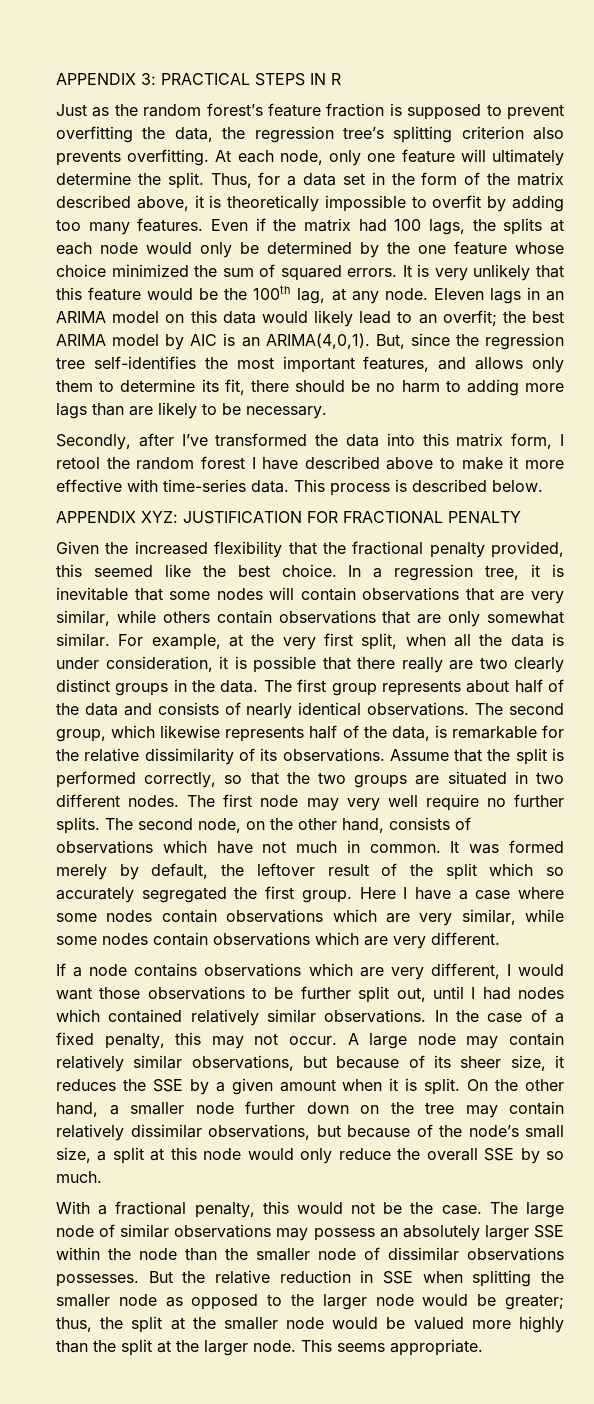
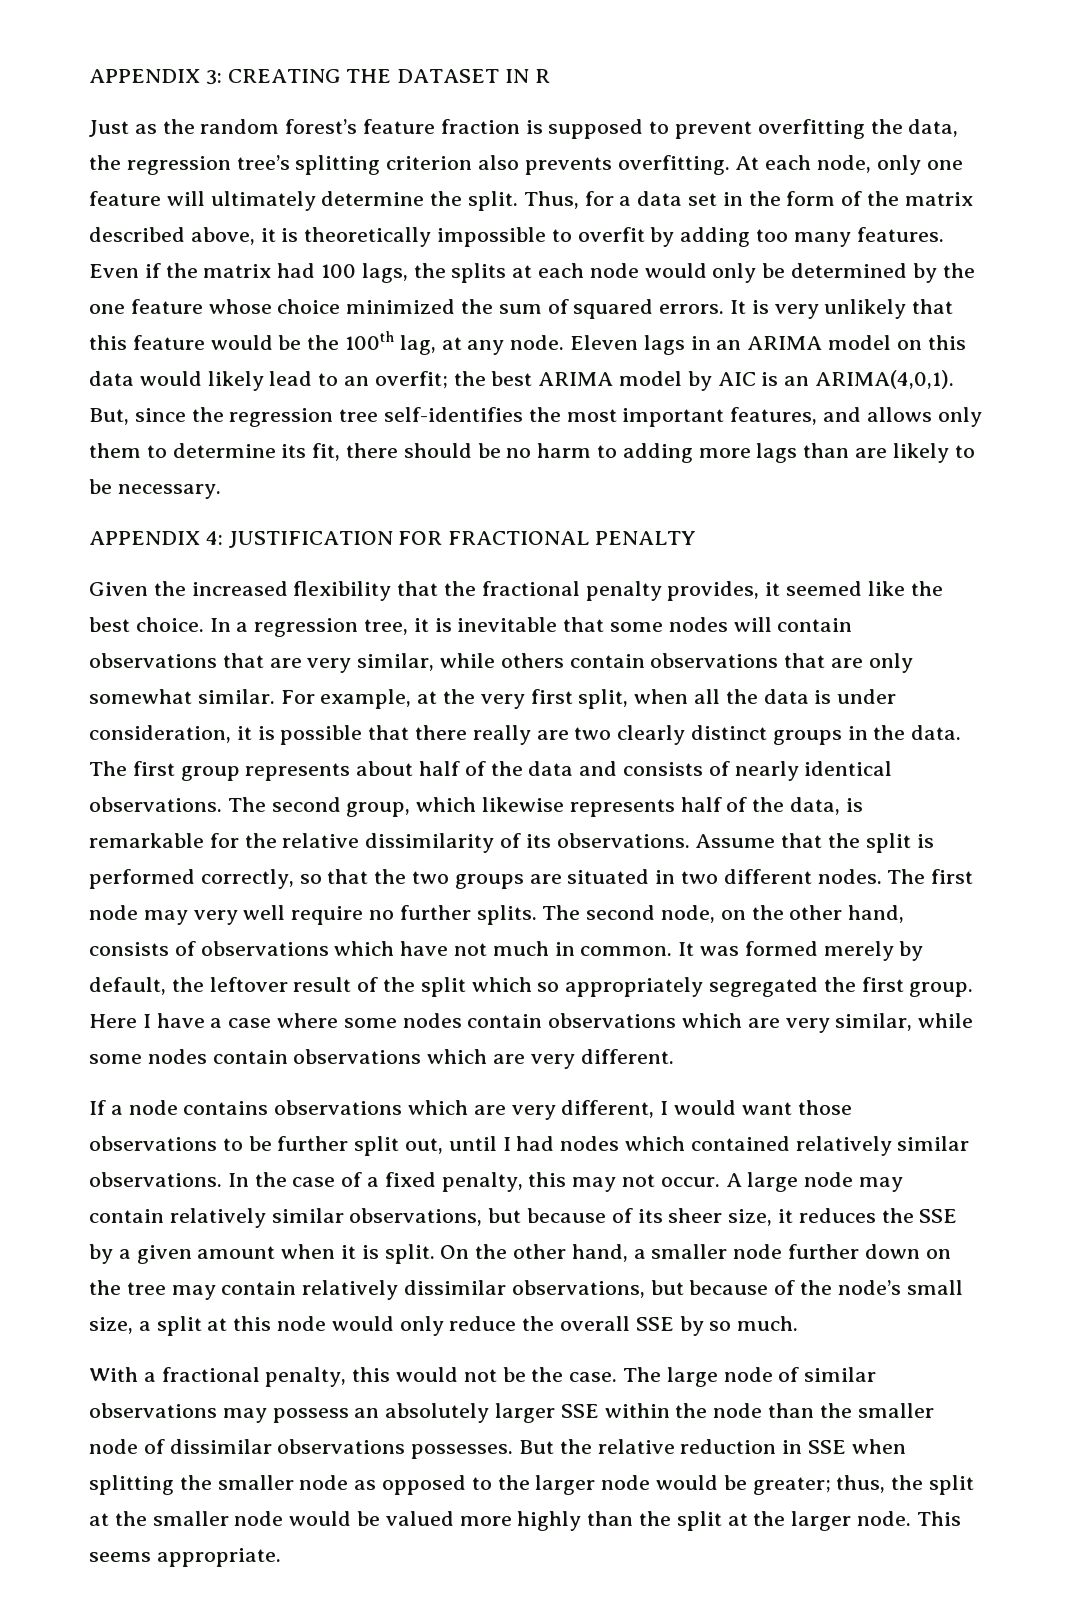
[161,73,305,86] PRACTICAL STEPS -> [227,69,500,83] CREATING THE DATASET
[56,433,564,450] [56,456,564,470] [56,479,543,496] [56,511,178,523] // Secondly, after I’ve transformed the data into this matrix form, I retool the random forest I have described above to make it more effective with time-series data. This process is described below. // APPENDIX XYZ: -> [89,531,223,545] // APPENDIX 4:
[491,541,564,558] [56,564,82,577] provided, this -> [667,581,781,601] provides, it
[56,887,134,903] accurately -> [565,977,704,997] appropriately

